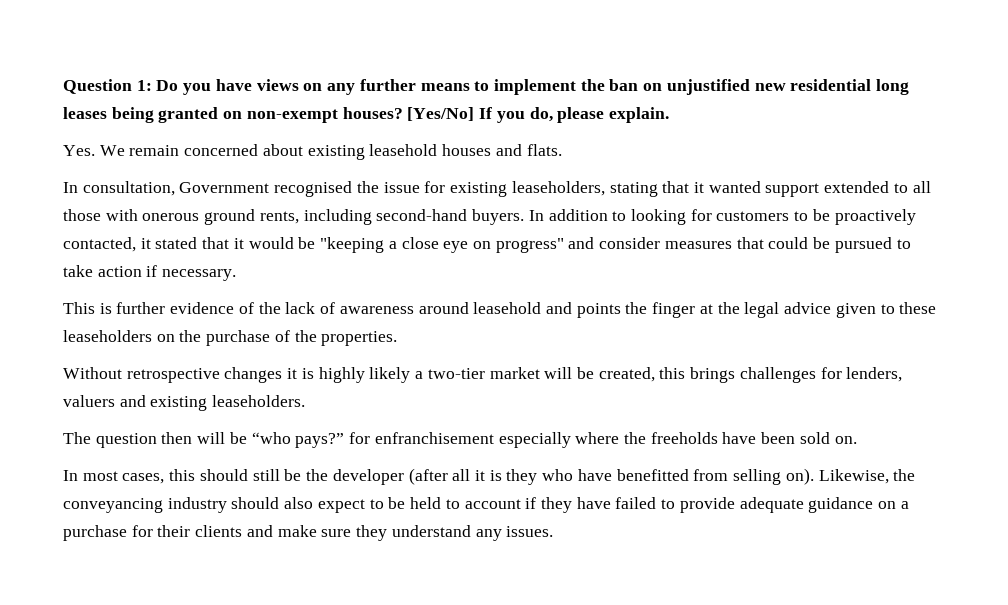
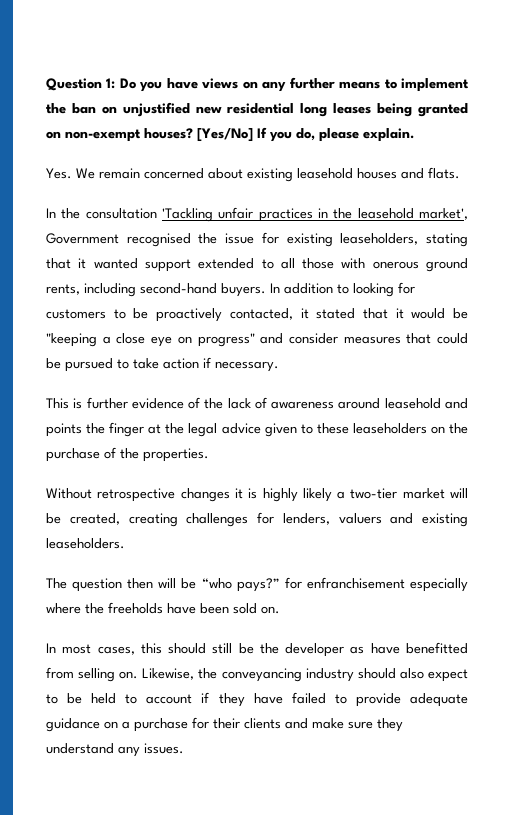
[82,181,175,196] consultation, -> [61,207,468,222] the consultation 'Tackling unfair practices in the leasehold market',
[659,367,736,383] this brings -> [128,513,178,527] creating
[408,468,574,485] (after all it is they who -> [350,646,365,654] as
[785,468,814,485] on). -> [119,671,139,679] on.

